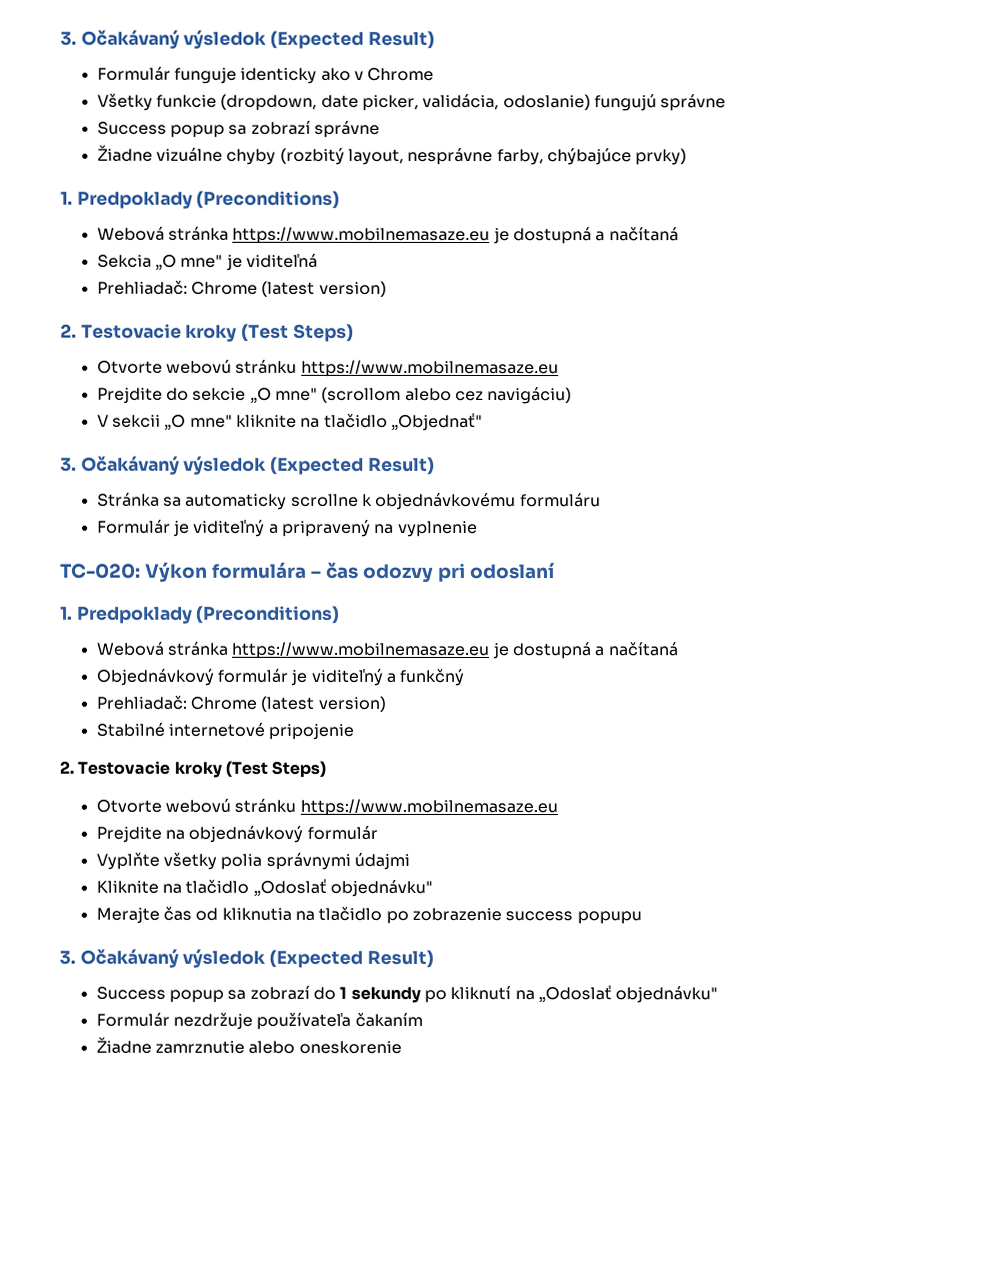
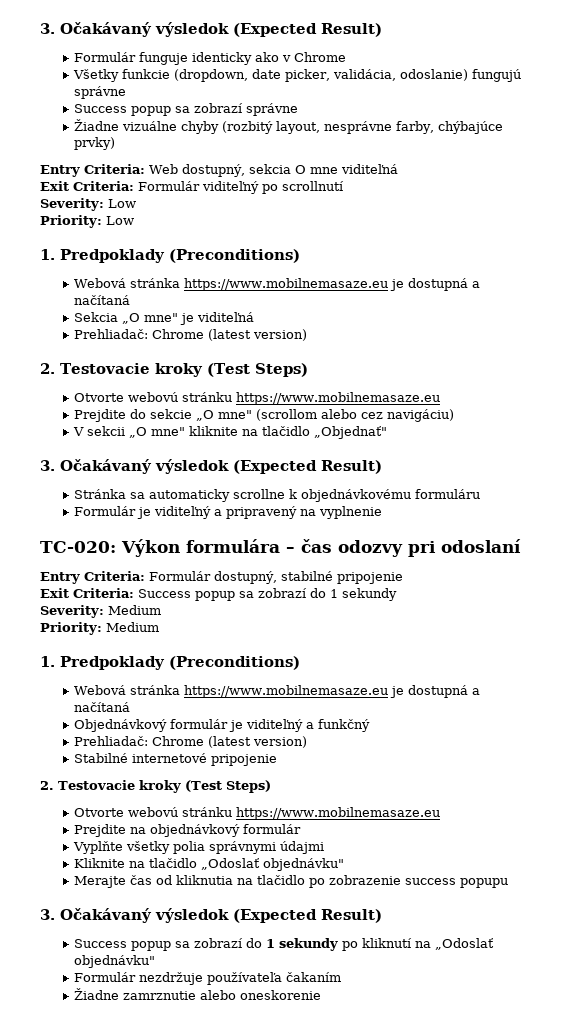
(688, 157) none -> [40,164,398,177] [40,181,344,194] [40,198,136,211] [40,215,134,228] // Entry Criteria: Web dostupný, sekcia O mne viditeľná // Exit Criteria: Formulár viditeľný po scrollnutí // Severity: Low // Priority: Low
(556, 570) none -> [40,571,403,584] [40,588,397,601] [40,605,161,618] [40,622,159,635] // Entry Criteria: Formulár dostupný, stabilné pripojenie // Exit Criteria: Success popup sa zobrazí do 1 sekundy // Severity: Medium // Priority: Medium

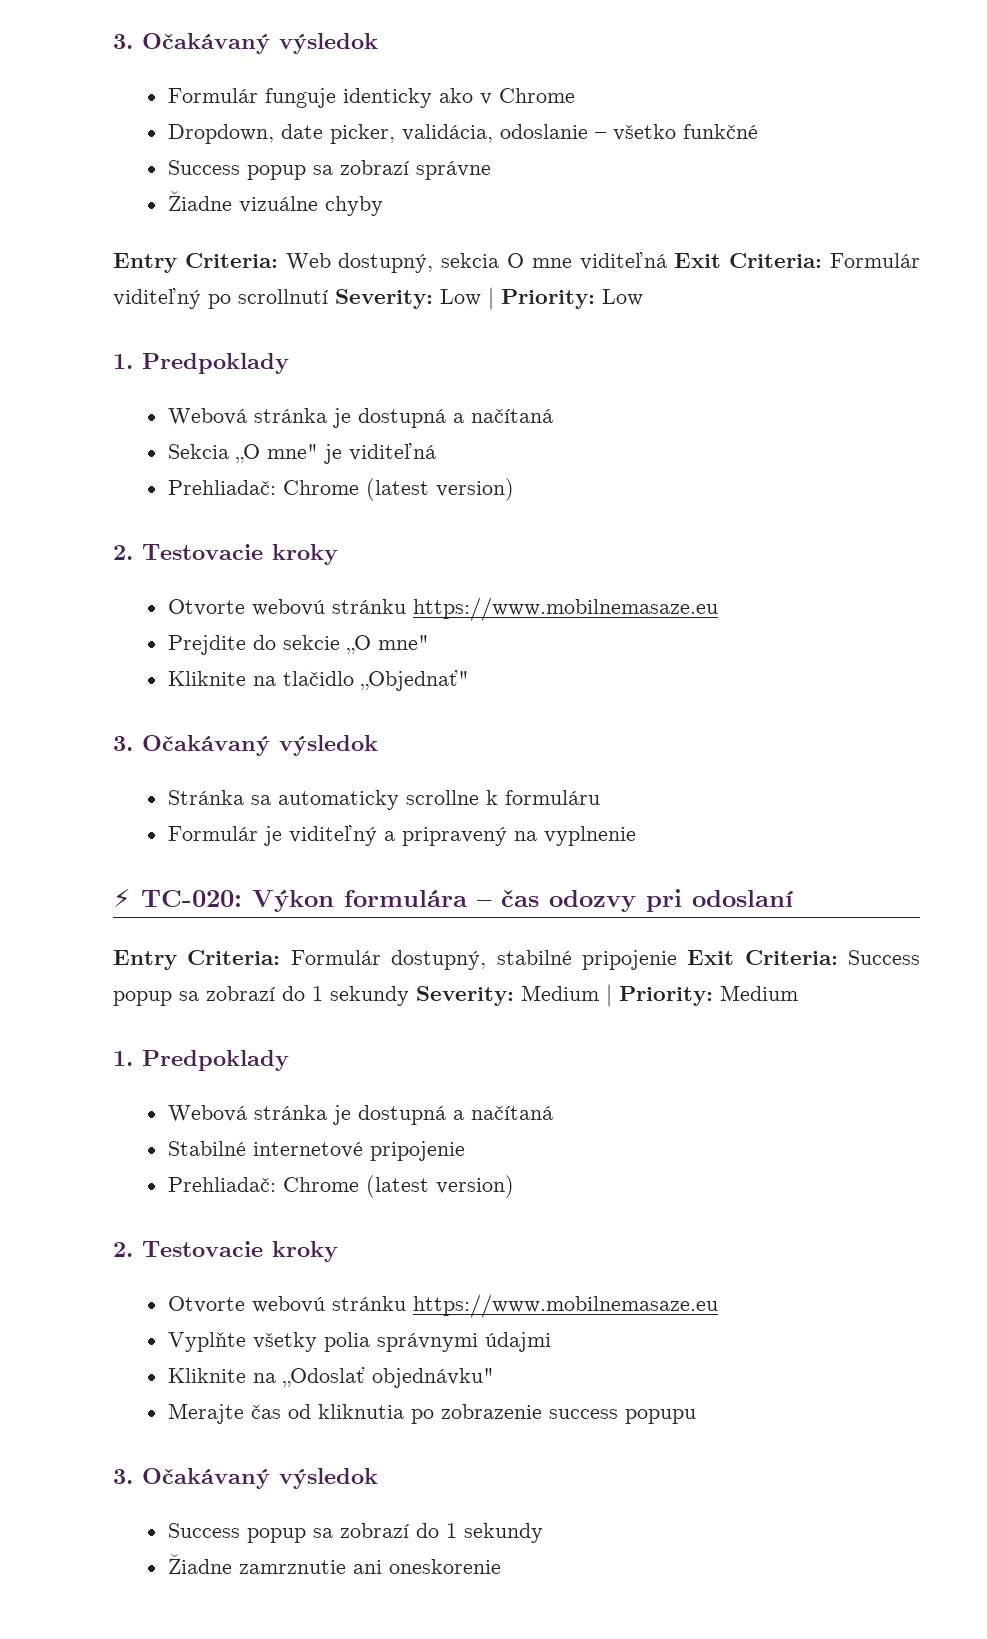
[40,22,382,37] 3. Očakávaný výsledok (Expected Result) -> [113,33,378,54] 3. Očakávaný výsledok
[73,69,522,82] [74,86,127,99] Všetky funkcie (dropdown, date picker, validácia, odoslanie) fungujú správne -> [167,124,758,144] Dropdown, date picker, validácia, odoslanie – všetko funkčné
[222,121,504,134] [74,137,116,150] (rozbitý layout, nesprávne farby, chýbajúce prvky) -> (383, 206) none
(398, 169) // -> (667, 261) none
(344, 186) // -> (328, 296) none
(136, 203) // -> [488,287,494,310] |
[169,249,300,263] [74,278,389,291] (Preconditions) // Webová stránka https://www.mobilnemasaze.eu -> [167,408,327,425] // Webová stránka
[206,363,308,377] (Test Steps) -> (338, 554) none
[256,409,455,422] [73,426,239,438] (scrollom alebo cez navigáciu) // V sekcii „O mne" kliknite -> [167,671,246,686] // Kliknite
[233,460,382,474] (Expected Result) -> (378, 745) none
[301,489,412,502] objednávkovému -> (498, 797) none
(383, 512) none -> [113,888,131,907] ⚡
(403, 578) // -> (677, 960) none
(397, 594) // -> (409, 996) none
(161, 610) // -> [606,984,612,1007] |
[169,656,300,670] [74,685,481,698] [74,702,131,712] [74,719,371,732] [74,736,308,748] [74,753,278,766] [40,780,271,793] [74,807,441,820] [74,824,302,837] (Preconditions) // Webová stránka https://www.mobilnemasaze.eu je dostupná a načítaná // Objednávkový formulár je viditeľný a funkčný // Prehliadač: Chrome (latest version) // Stabilné internetové pripojenie // 2. Testovacie kroky (Test Steps) // Otvorte webovú stránku https://www.mobilnemasaze.eu // Prejdite na objednávkový formulár -> [167,1105,553,1125] [167,1141,465,1161] [167,1175,514,1198] [113,1241,338,1262] [167,1294,718,1318] // Webová stránka je dostupná a načítaná // Stabilné internetové pripojenie // Prehliadač: Chrome (latest version) // 2. Testovacie kroky // Otvorte webovú stránku https://www.mobilnemasaze.eu
[149,858,198,868] tlačidlo -> (276, 1378) none
[237,875,306,885] na tlačidlo -> (404, 1411) none
[233,909,382,923] [74,938,495,951] [74,955,156,968] [74,972,342,985] (Expected Result) // Success popup sa zobrazí do 1 sekundy po kliknutí na „Odoslať objednávku" // Formulár nezdržuje používateľa čakaním -> [167,1523,543,1543] // Success popup sa zobrazí do 1 sekundy
[200,990,237,1000] alebo -> [352,1560,382,1574] ani

